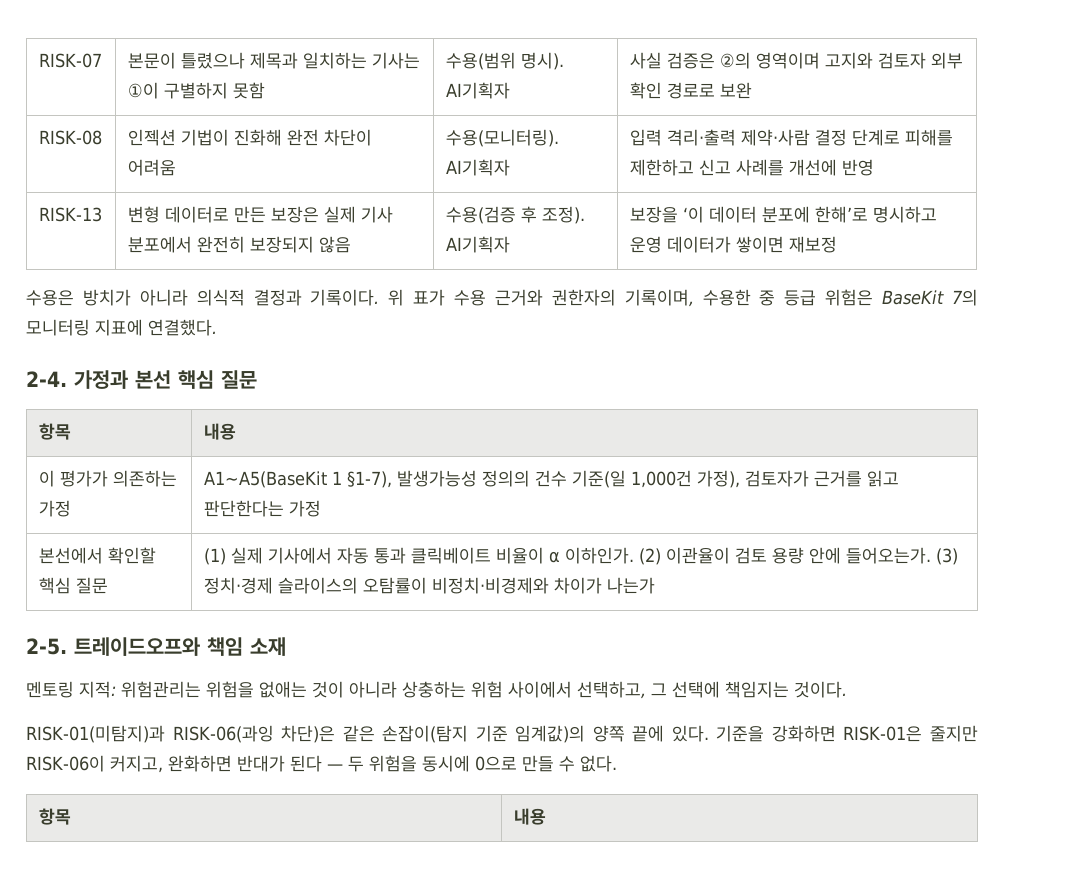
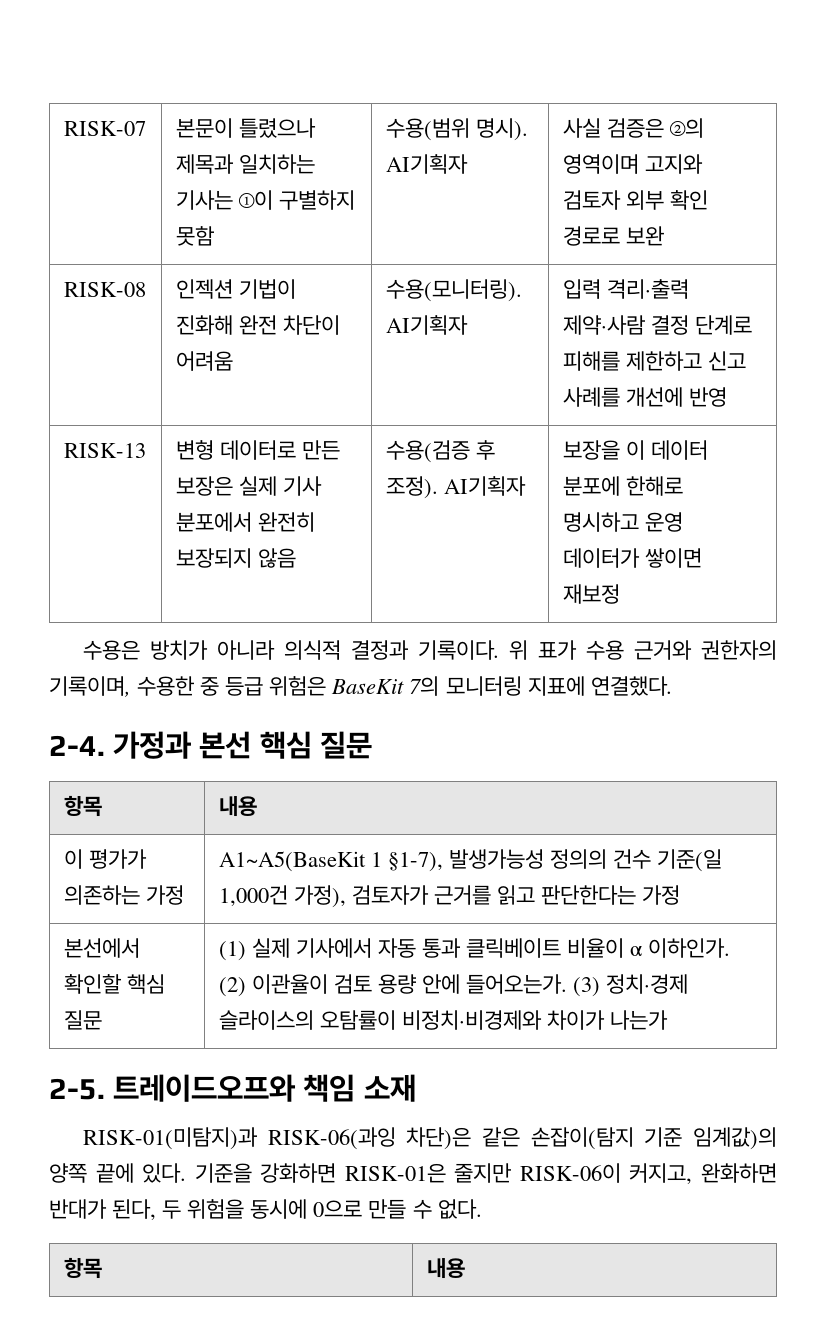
[682,206,704,223] ‘이 -> [625,440,645,460] 이
[814,206,868,223] 한해’로 -> [625,476,683,496] 한해로
[26,681,847,699] // 멘토링 지적: 위험관리는 위험을 없애는 것이 아니라 상충하는 위험 사이에서 선택하고, 그 선택에 책임지는 것이다. -> (416, 1088) none
[289,755,343,772] 된다 — -> [112,1199,157,1221] 된다,

